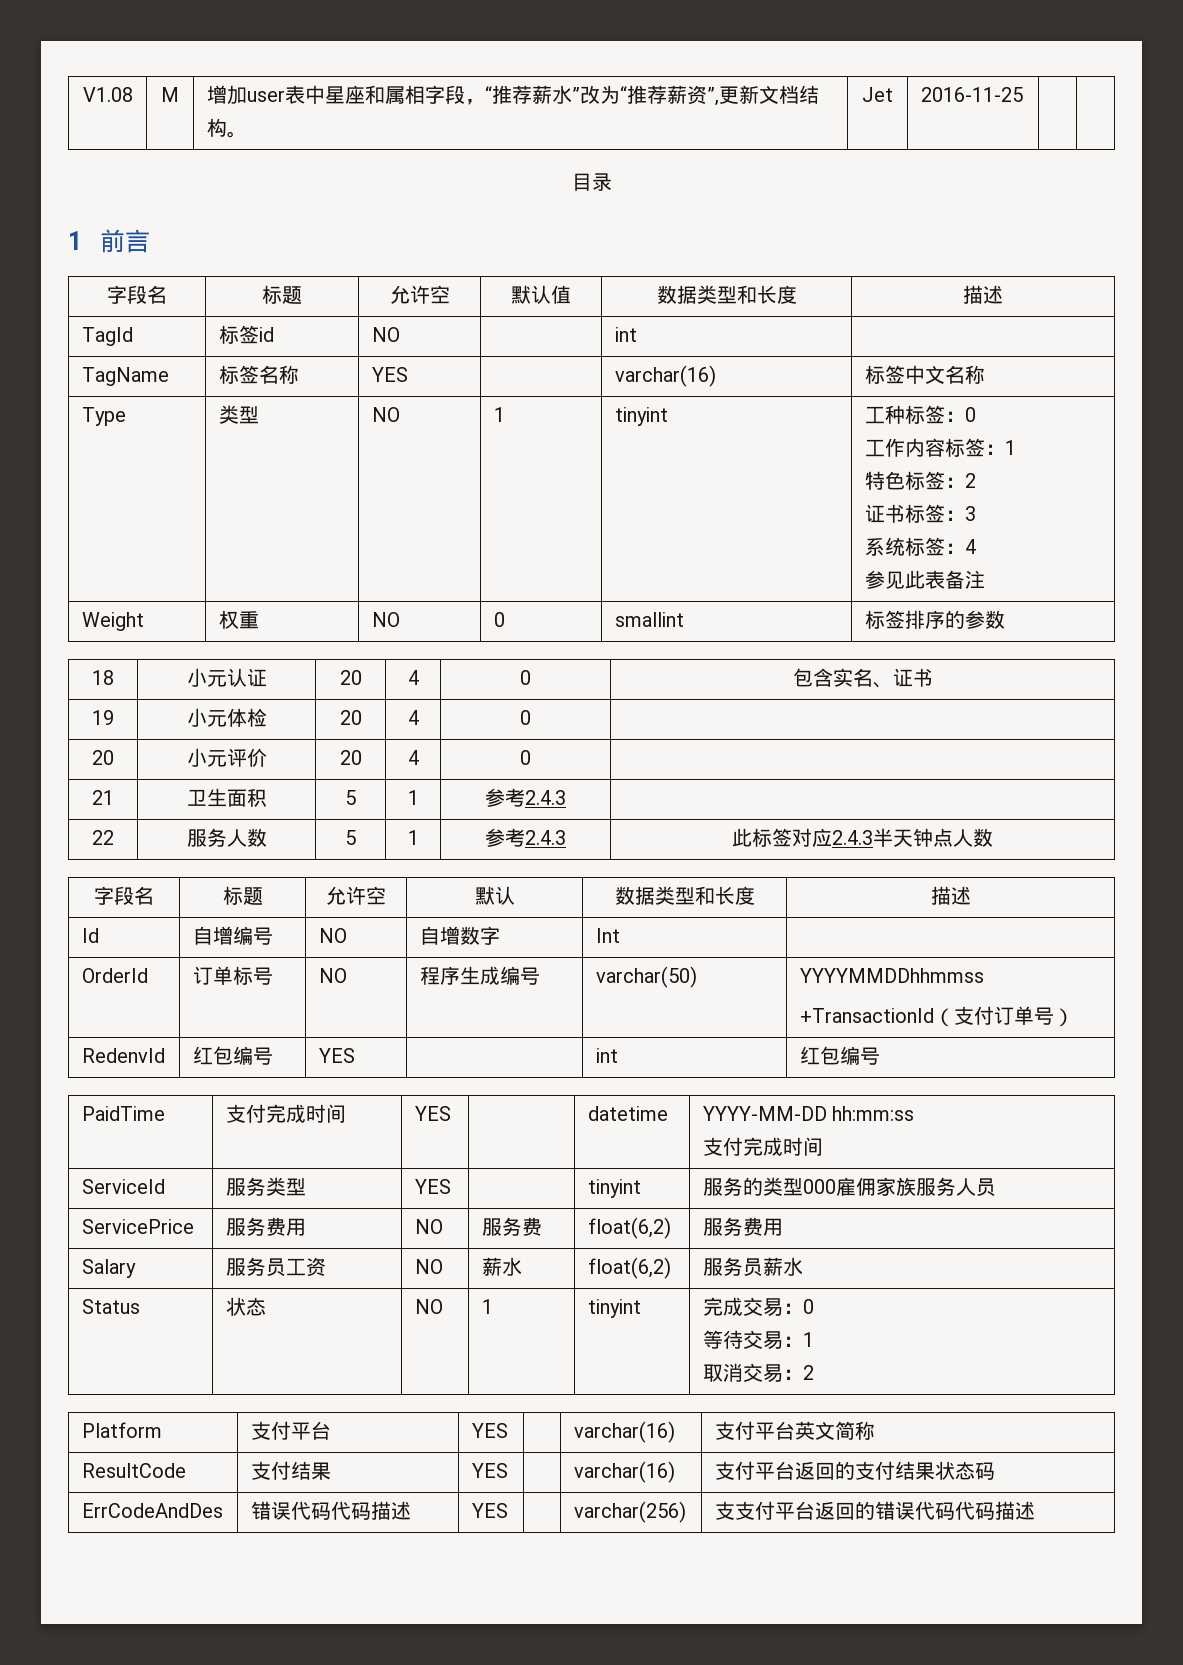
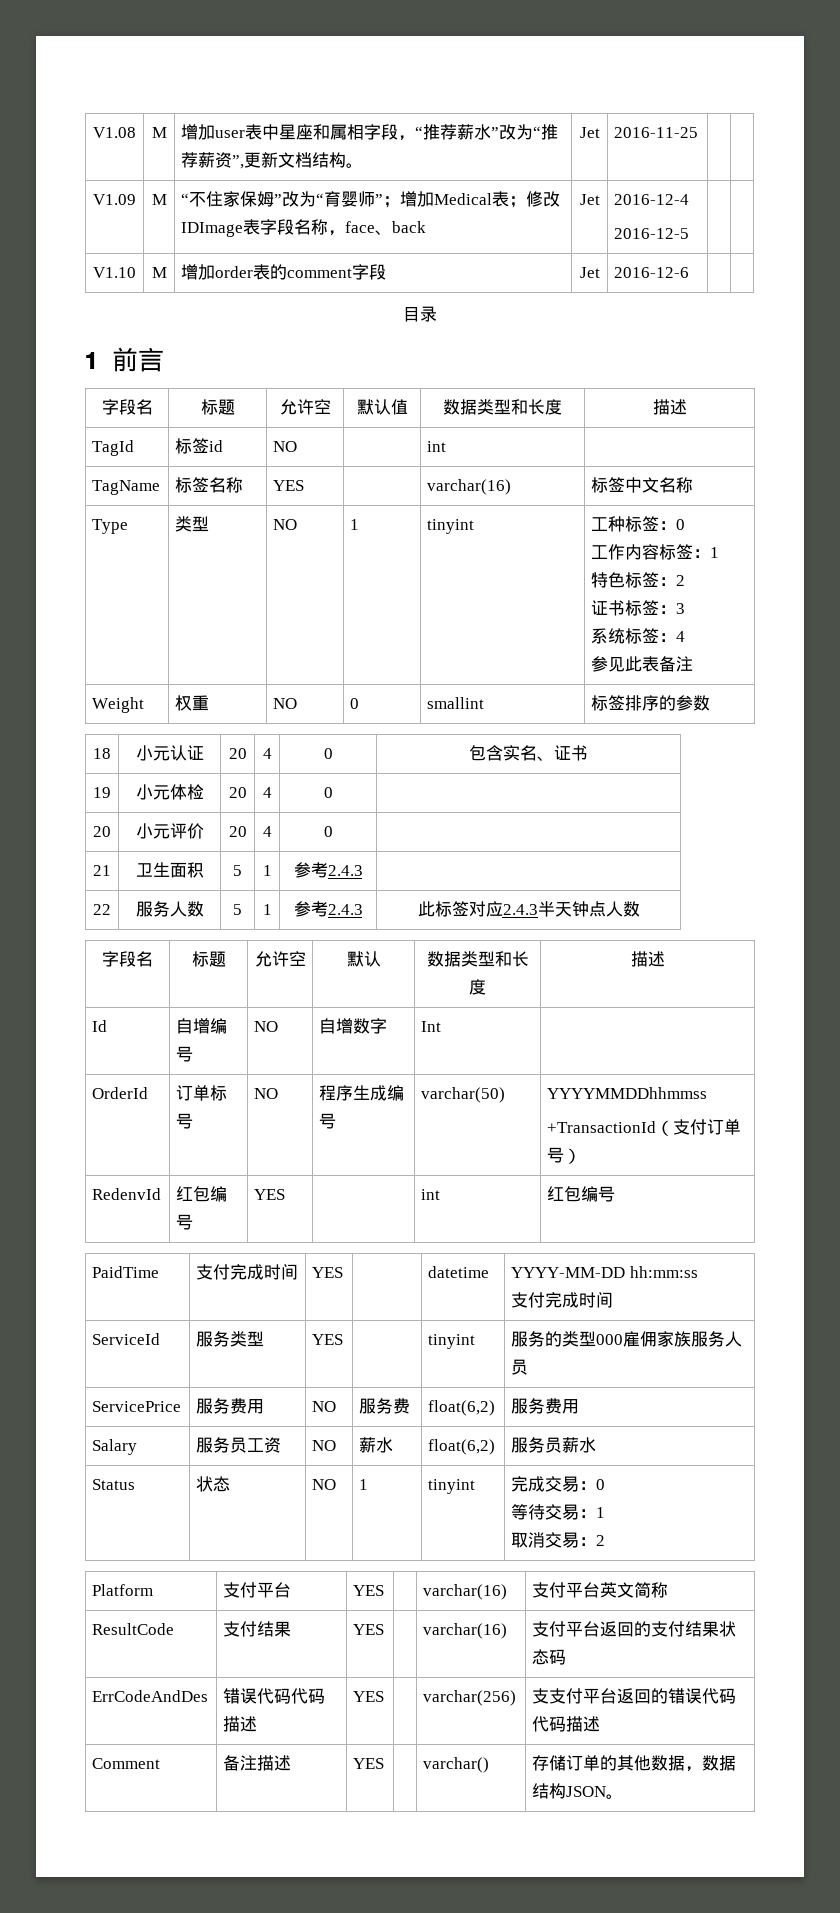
(1023, 94) none -> [93,194,136,205] [151,194,167,205] [181,191,561,208] [181,219,427,237] [579,194,600,205] [614,194,690,205] [614,228,690,239] [93,267,136,278] [151,267,167,278] [181,264,387,280] [579,267,600,278] [614,267,690,278] // V1.09 | M | “不住家保姆”改为“育婴师”；增加Medical表；修改IDImage表字段名称，face、back | Jet | 2016-12-4 // 2016-12-5 | | // V1.10 | M | 增加order表的comment字段 | Jet | 2016-12-6 | |
(1035, 1510) none -> [92,1758,161,1769] [223,1755,292,1771] [353,1758,385,1769] [423,1757,490,1773] [532,1755,737,1772] [532,1783,624,1799] // Comment | 备注描述 | YES | | varchar() | 存储订单的其他数据，数据结构JSON。

